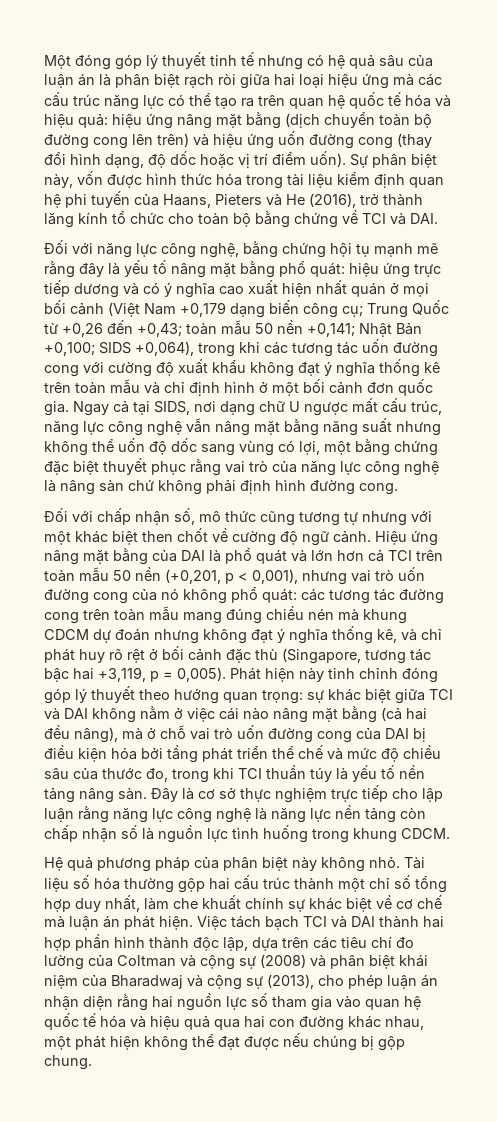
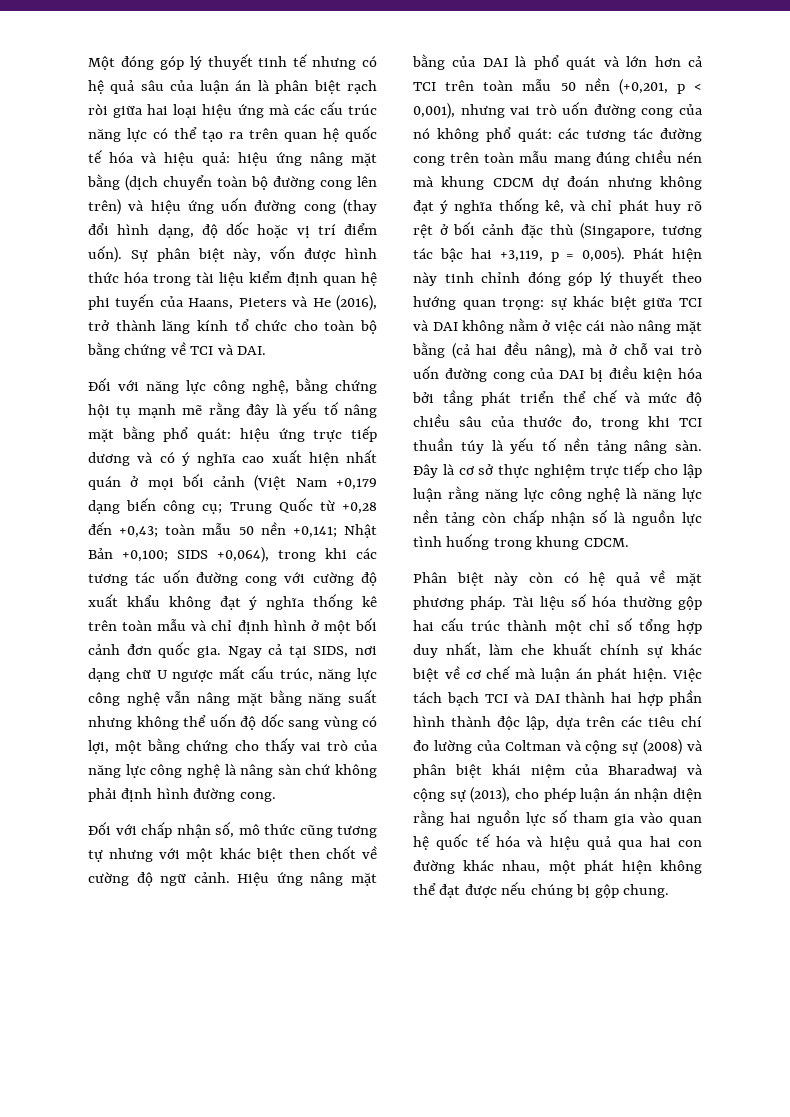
[62,323,103,337] +0,26 -> [342,502,377,514] +0,28
[44,458,221,476] đặc biệt thuyết phục rằng -> [234,738,295,754] cho thấy
[44,856,400,872] Hệ quả phương pháp của phân biệt này không nhỏ. -> [413,570,702,586] [413,596,507,610] Phân biệt này còn có hệ quả về mặt phương pháp.

